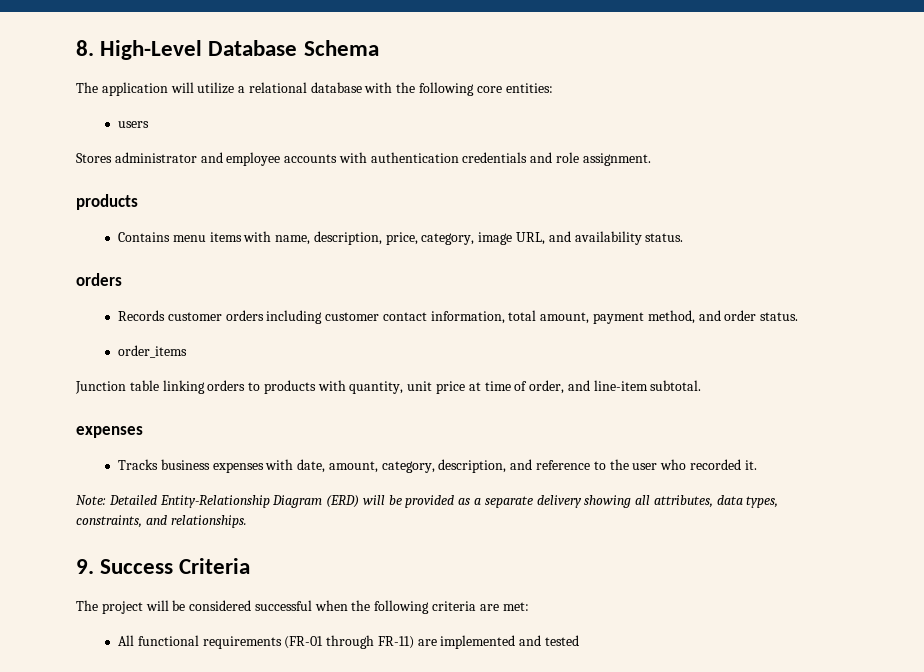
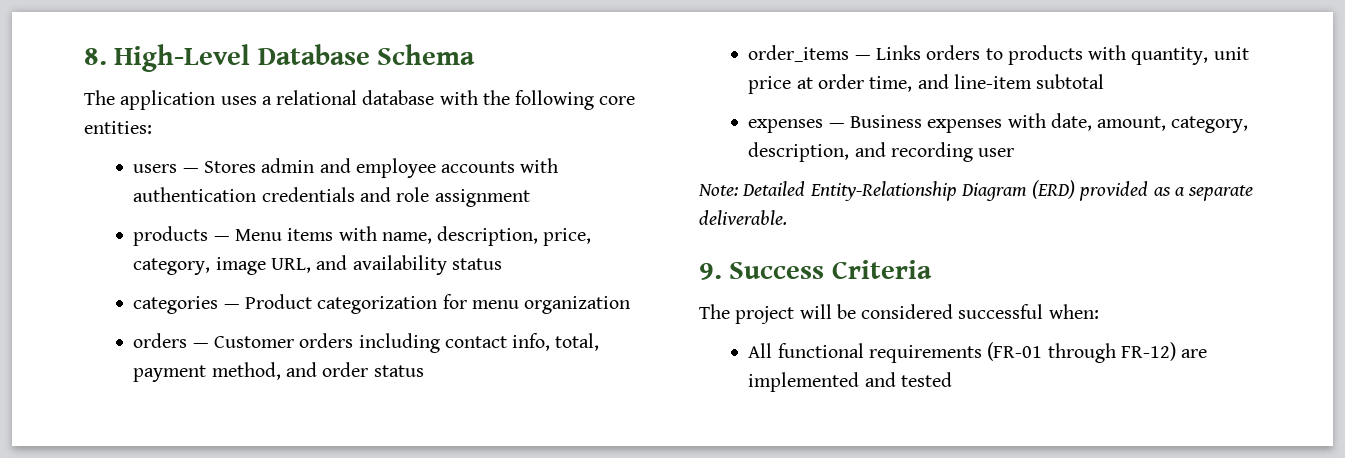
[170,82,235,94] will utilize -> [220,96,257,105] uses
[76,152,197,163] // Stores administrator -> [182,158,315,173] — Stores admin
[582,153,651,166] [76,194,138,210] [117,232,206,242] assignment. // products // Contains menu -> [434,189,530,207] [133,226,282,246] assignment // products — Menu
[645,233,684,242] [76,273,122,286] [117,310,590,324] status. // orders // Records customer orders including customer contact information, total amount, -> [451,258,502,270] [133,294,631,314] [133,333,600,353] status // categories — Product categorization for menu organization // orders — Customer orders including contact info, total,
[760,312,799,321] status. -> [373,365,424,377] status
[75,380,205,394] // Junction table linking -> [854,45,921,60] — Links
[484,380,565,394] time of order, -> [817,74,913,92] order time,
[650,380,702,391] [76,426,143,438] [117,459,210,470] subtotal. // expenses // Tracks business -> [1036,74,1105,89] [748,115,922,133] subtotal // expenses — Business
[536,459,757,470] reference to the user who recorded it. -> [890,142,1015,162] recording user
[362,495,402,505] will be -> (1076, 189) none
[536,495,779,508] [76,515,247,528] delivery showing all attributes, data types, constraints, and relationships. -> [699,210,787,225] deliverable.
[314,600,529,614] when the following criteria are met: -> [1048,304,1099,319] when:
[377,636,414,649] FR-11) -> [1120,342,1176,361] FR-12)

